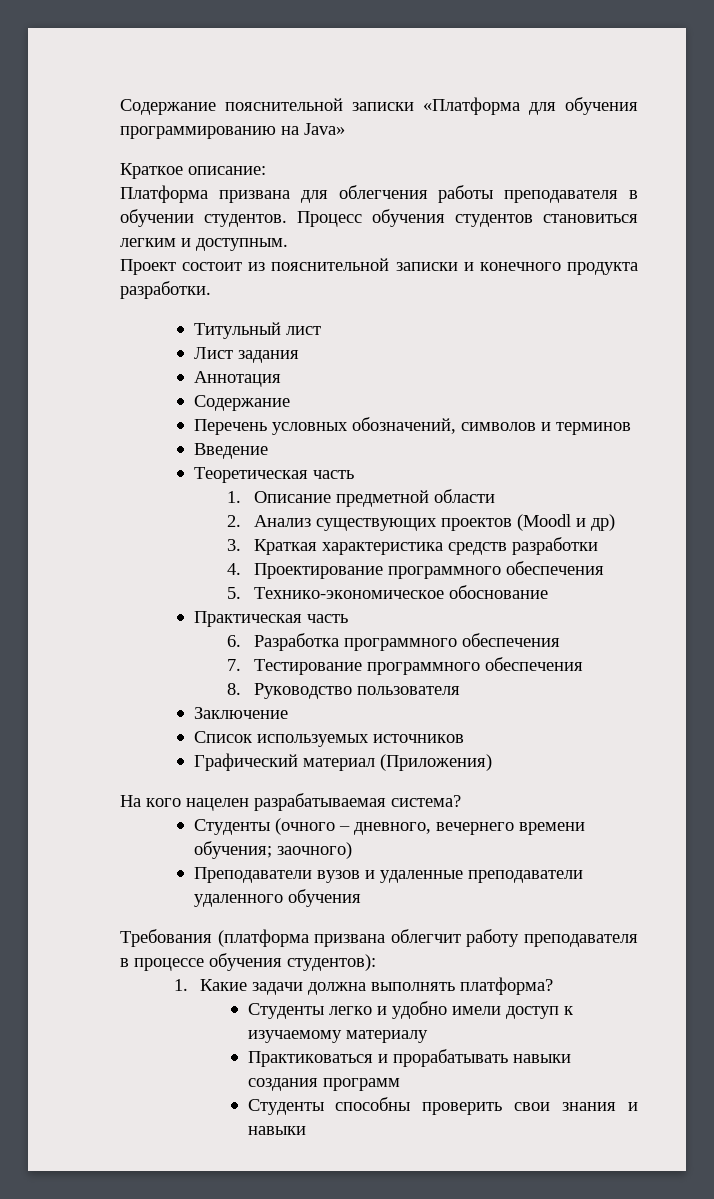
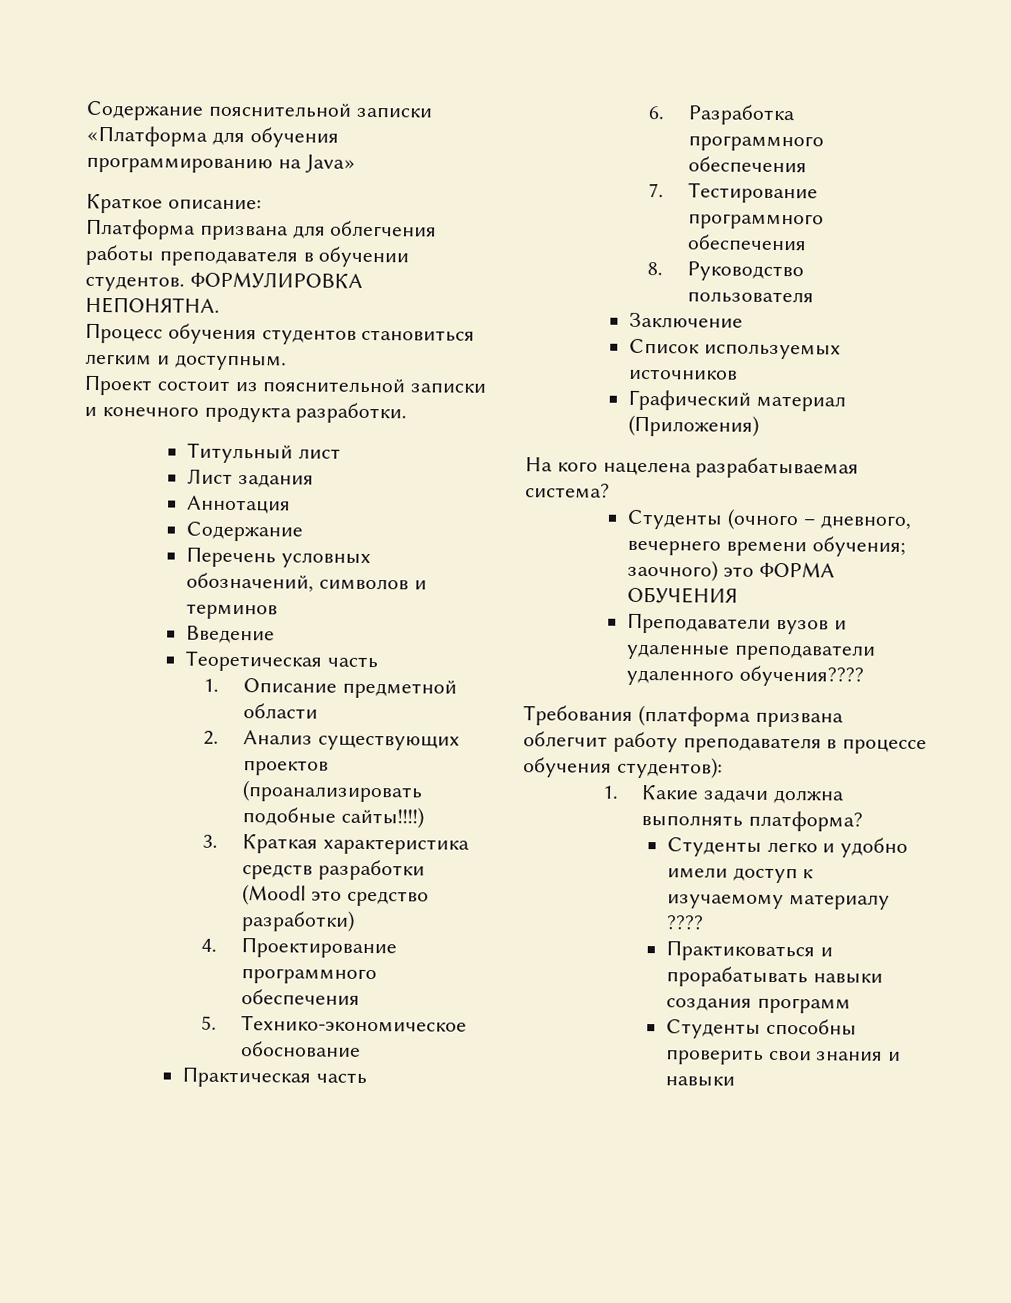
(287, 220) none -> [189,271,363,289] [85,296,220,314] ФОРМУЛИРОВКА НЕПОНЯТНА. //
[517,514,616,531] (Moodl и др) -> [242,780,424,803] [242,806,424,829] (проанализировать подобные сайты!!!!)
(599, 546) none -> [242,884,429,907] [241,910,356,932] (Moodl это средство разработки)
[186,798,249,811] нацелен -> [602,461,692,476] нацелена
(352, 850) none -> [723,561,835,578] [627,586,739,604] это ФОРМА ОБУЧЕНИЯ
[287,889,361,907] обучения -> [739,665,865,687] обучения????
(428, 1036) none -> [665,915,704,930] ????

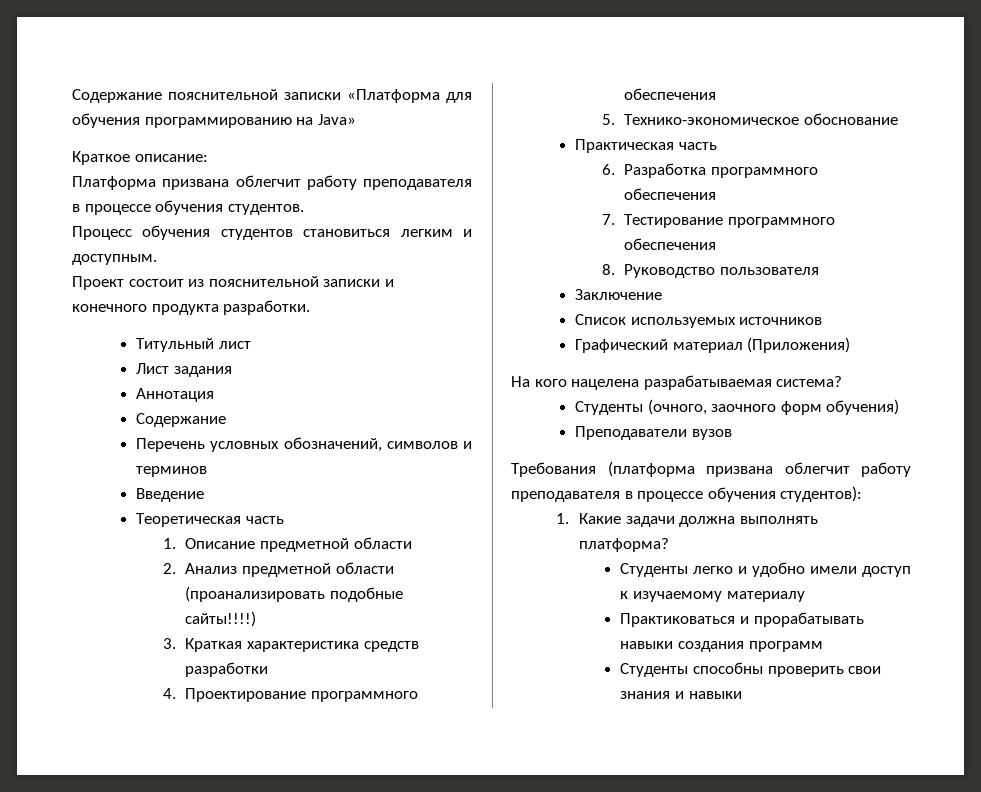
[292,220,438,239] [85,244,410,268] для облегчения работы преподавателя в обучении -> [235,175,472,190] [72,200,224,215] облегчит работу преподавателя в процессе обучения
[189,271,363,289] [85,296,220,314] ФОРМУЛИРОВКА НЕПОНЯТНА. -> (304, 209) none
[317,734,460,751] [243,760,330,776] существующих проектов -> [241,562,394,577] предметной области
[242,884,429,907] [241,910,356,932] (Moodl это средство разработки) -> (269, 669) none
[727,508,912,531] [627,536,906,557] [627,559,835,582] [627,586,739,604] [627,612,847,635] [626,643,877,661] [626,665,865,687] (очного – дневного, вечернего времени обучения; заочного) это ФОРМА ОБУЧЕНИЯ // Преподаватели вузов и удаленные преподаватели удаленного обучения???? -> [647,399,900,415] [575,426,732,440] (очного, заочного форм обучения) // Преподаватели вузов
[665,915,704,930] ???? -> (805, 596) none

